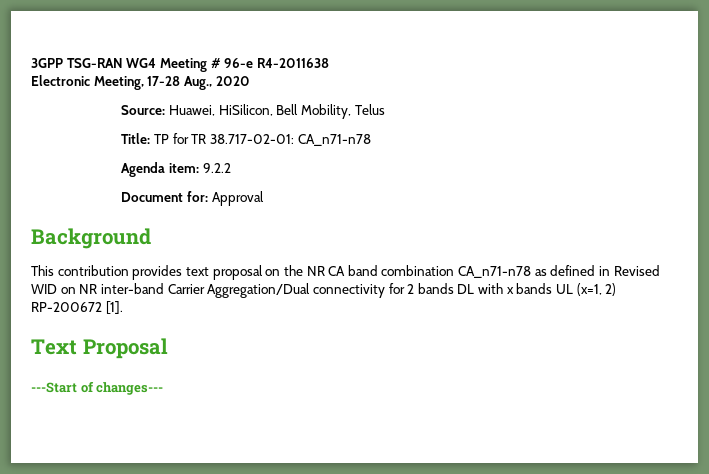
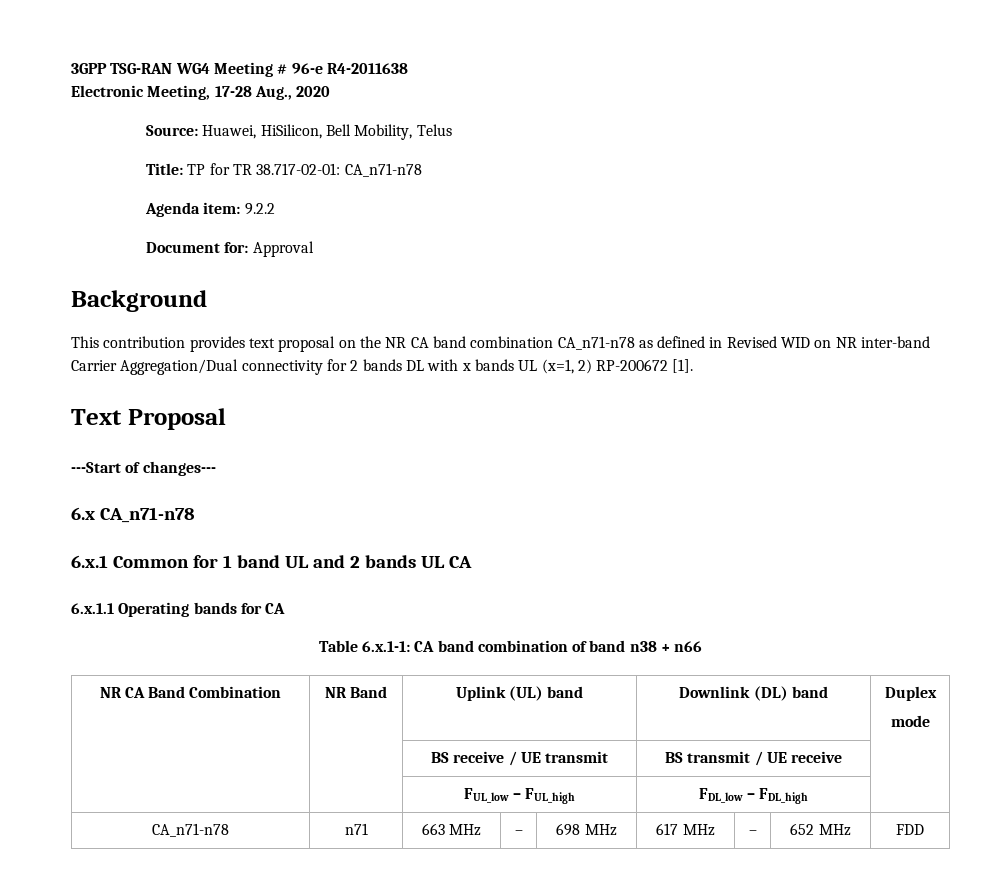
(164, 388) none -> [71,507,195,523] [71,555,472,568] [71,602,286,617] [318,640,703,652] [99,686,282,698] [324,686,388,698] [455,686,584,701] [679,686,828,701] [884,686,937,701] [890,715,930,727] [430,751,609,766] [664,751,843,766] [463,788,576,804] [698,788,809,804] [152,823,229,837] [344,823,368,835] [421,823,482,836] [514,830,523,835] [556,823,617,836] [656,823,715,836] [748,830,757,835] [790,823,851,836] [896,824,924,835] // 6.x CA_n71-n78 // 6.x.1 Common for 1 band UL and 2 bands UL CA // 6.x.1.1 Operating bands for CA // Table 6.x.1-1: CA band combination of band n38 + n66 // NR CA Band Combination | NR Band | Uplink (UL) band | Downlink (DL) band | Duplex // mode // | | BS receive / UE transmit | BS transmit / UE receive | // | | FUL_low – FUL_high | FDL_low – FDL_high | // CA_n71-n78 | n71 | 663 MHz | – | 698 MHz | 617 MHz | – | 652 MHz | FDD

